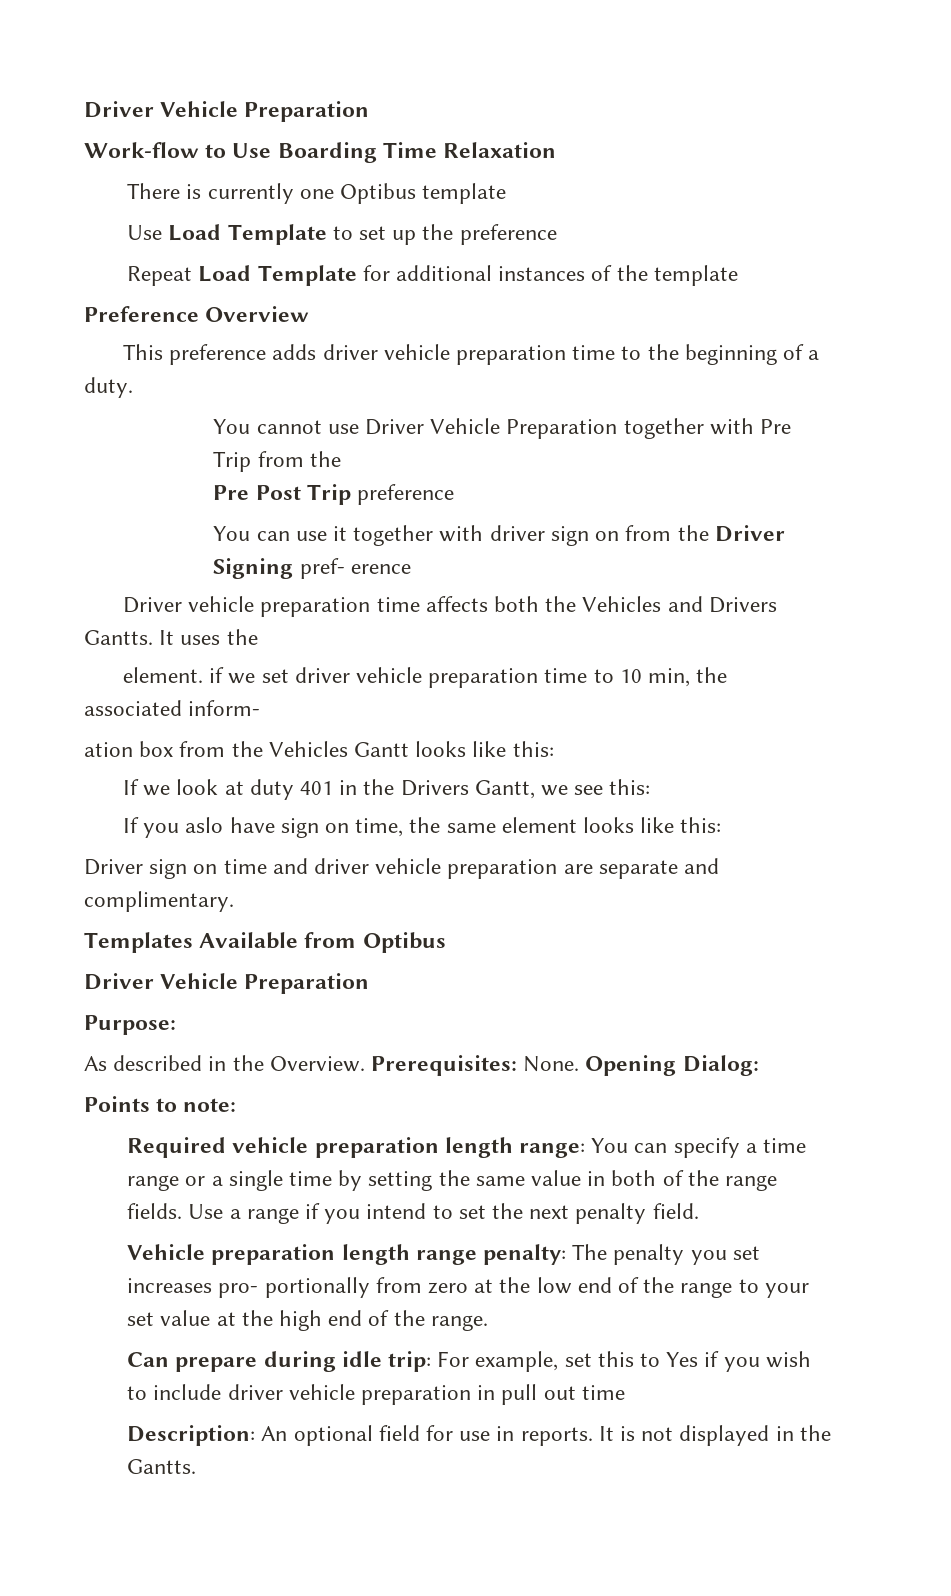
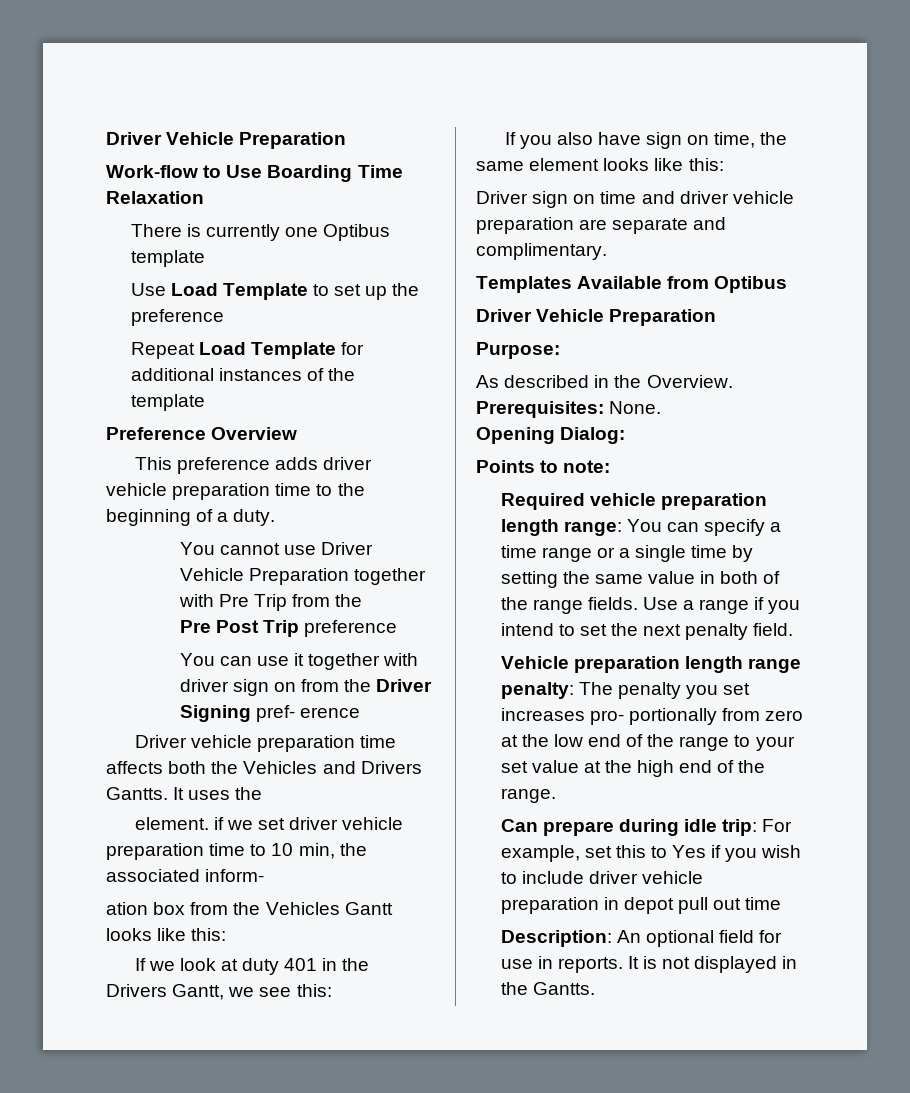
[185,817,224,833] aslo -> [556,132,593,145] also
(580, 1064) none -> (662, 407) //
(496, 1392) none -> [623,897,674,914] depot

